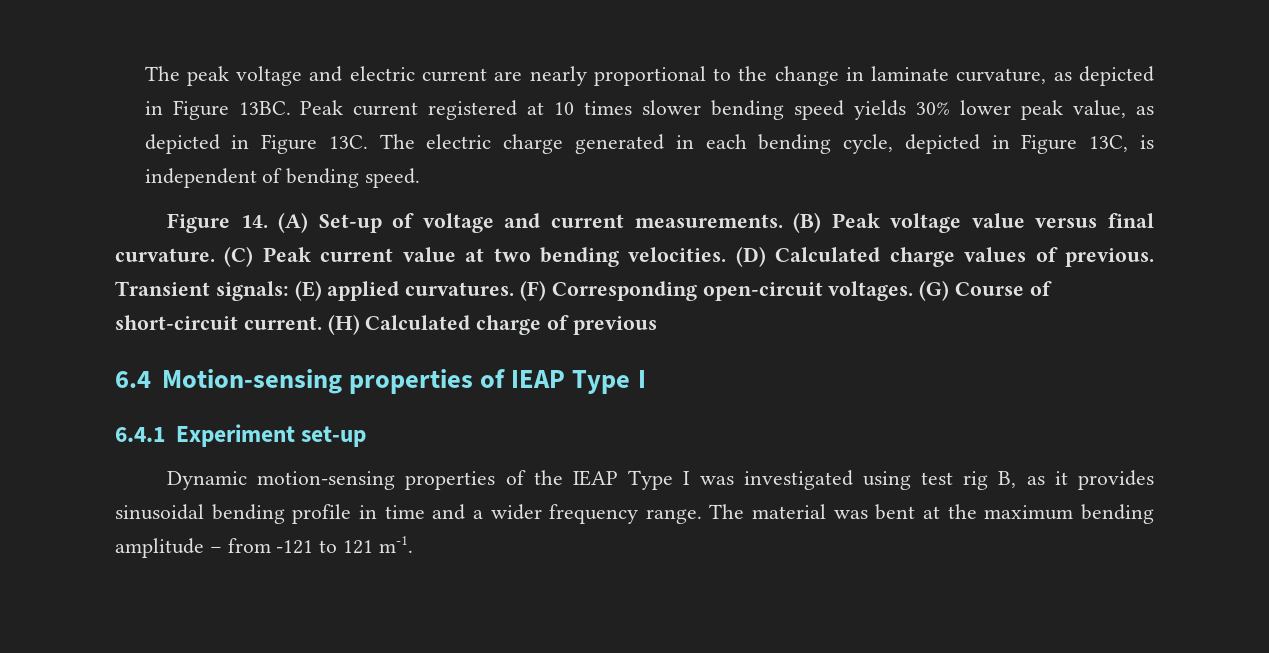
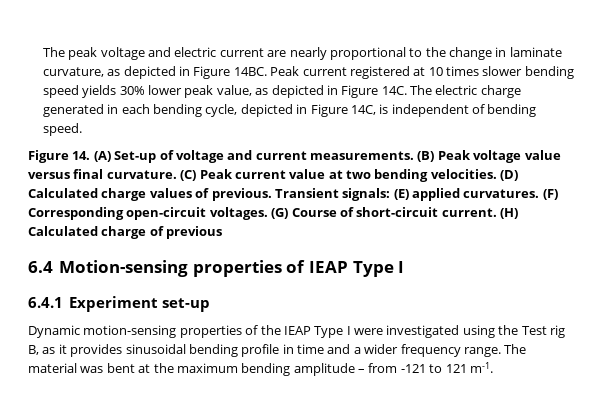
[238,101,291,115] 13BC. -> [233,67,267,76] 14BC.
[328,135,368,149] 13C. -> [381,86,407,95] 14C.
[1089,135,1129,152] 13C, -> [350,105,376,115] 14C,
[699,476,734,485] was -> [354,328,383,335] were
[921,472,954,485] test -> [498,325,547,335] the Test

